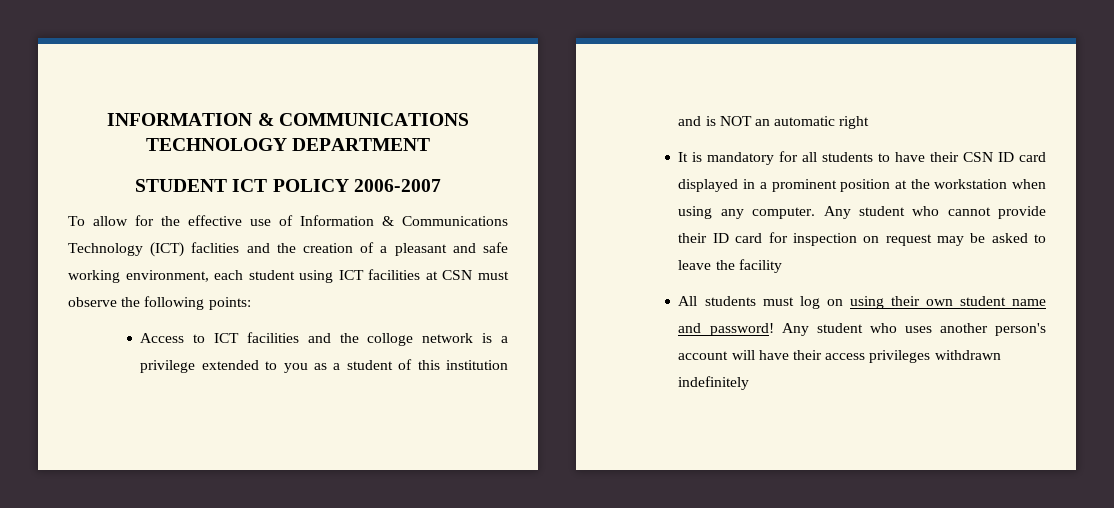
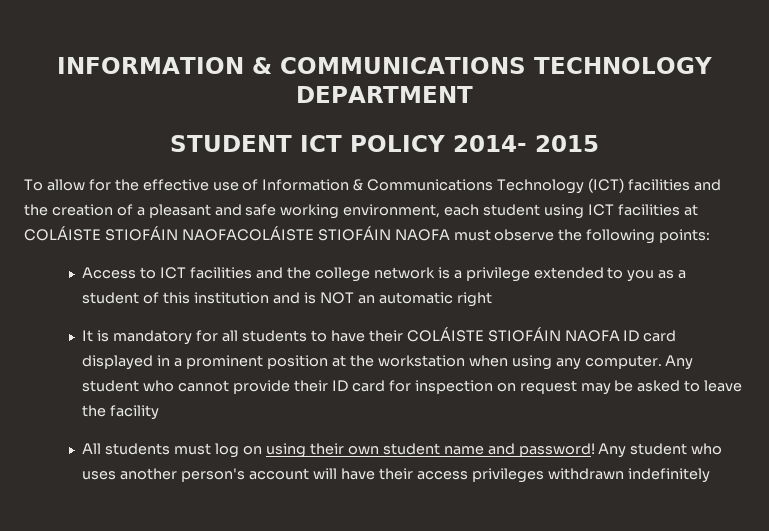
[353,179,441,192] 2006-2007 -> [453,135,599,152] 2014- 2015
[191,242,240,253] faclities -> [627,179,690,191] facilities
[442,270,473,280] CSN -> [24,226,450,241] COLÁISTE STIOFÁIN NAOFACOLÁISTE STIOFÁIN NAOFA
[367,333,414,346] colloge -> [314,267,370,282] college
[963,152,994,162] CSN -> [406,327,620,342] COLÁISTE STIOFÁIN NAOFA

